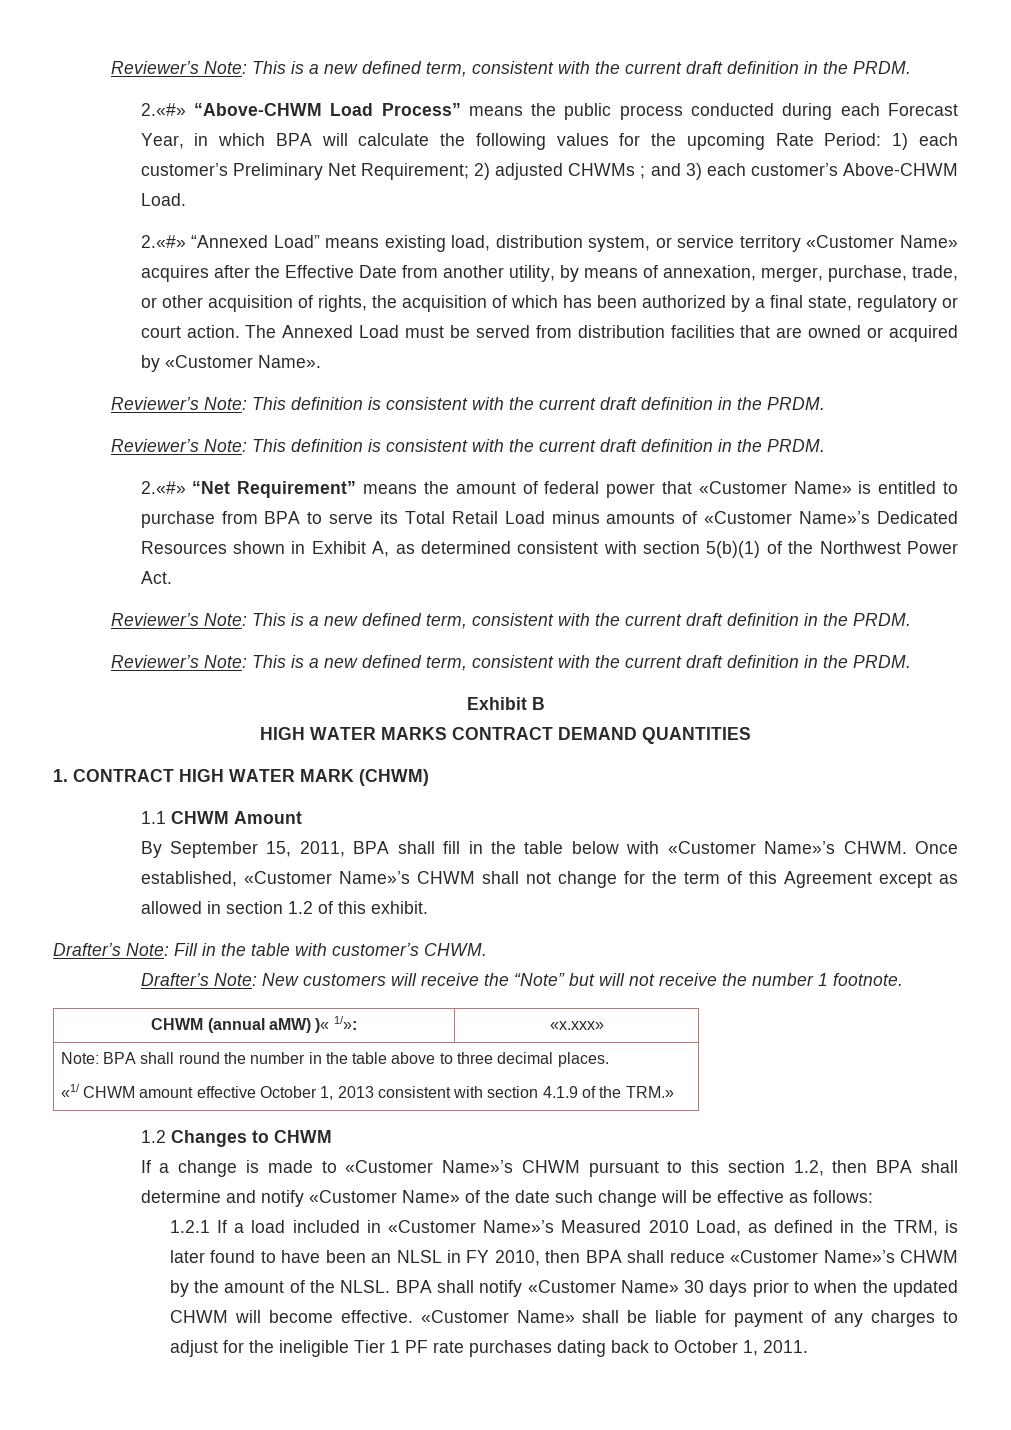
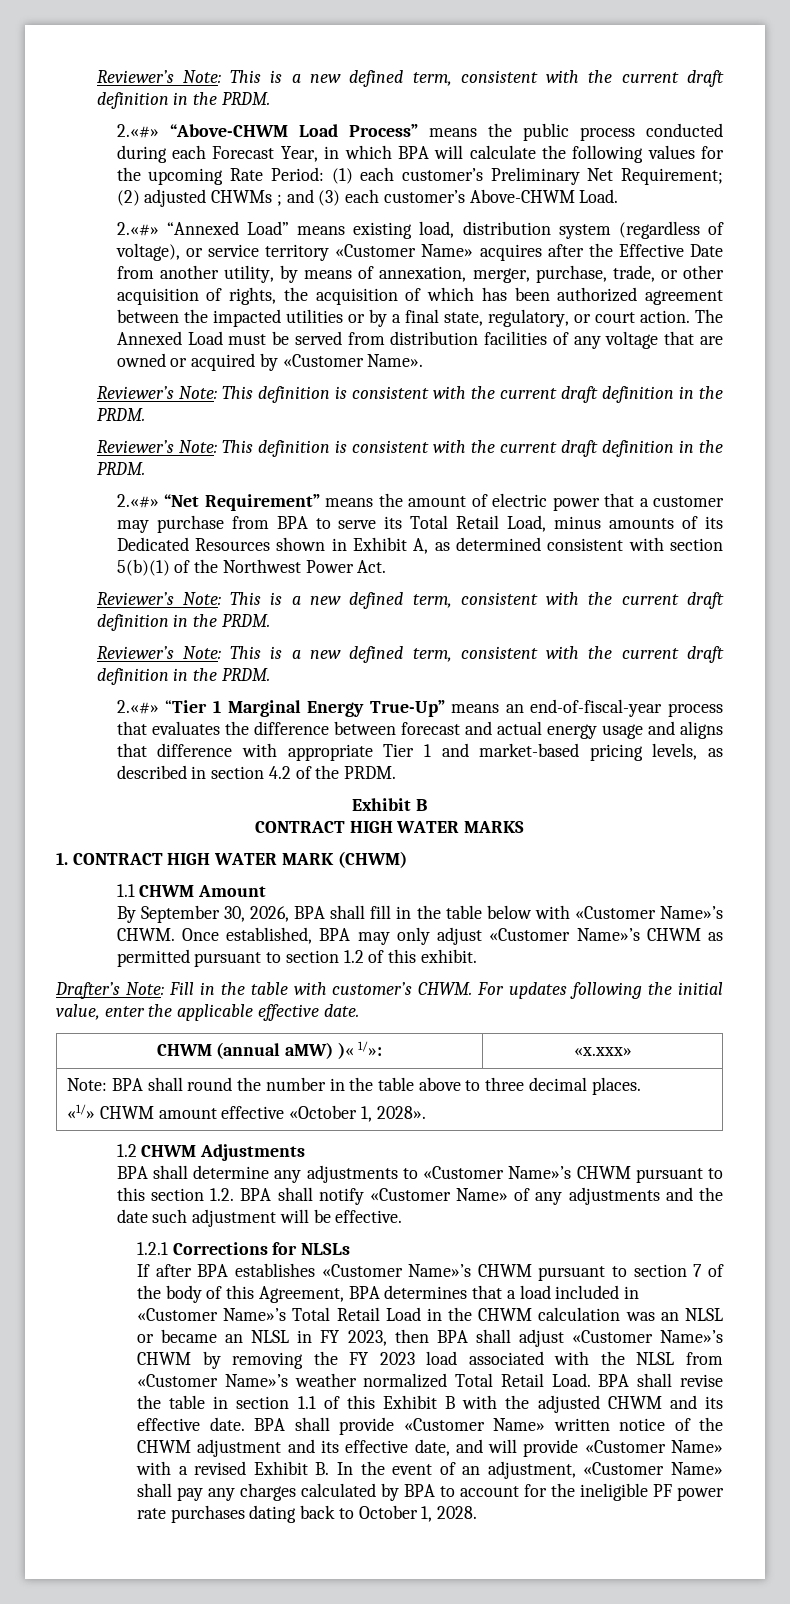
[892,133,909,150] 1) -> [331,168,353,184] (1)
[474,163,491,180] 2) -> [116,190,140,206] (2)
[685,163,702,180] 3) -> [318,190,341,206] (3)
[588,236,651,252] system, -> [558,221,724,239] [115,243,180,261] system (regardless of voltage),
(726, 301) none -> [644,290,723,305] [116,309,365,327] agreement between the impacted utilities or
[856,295,937,312] regulatory -> [487,309,569,327] regulatory,
(735, 331) none -> [552,331,659,349] of any voltage
[544,481,600,494] federal -> [492,493,548,507] electric
[698,481,959,494] «Customer Name» is entitled to -> [639,496,724,507] [116,520,149,533] a customer may
[504,511,545,524] Load -> [507,515,547,532] Load,
[704,511,871,524] «Customer Name»’s -> [704,516,723,529] its
(912, 661) none -> [116,699,723,717] [116,721,724,739] [116,743,723,761] [116,765,397,779] // 2.«#» “Tier 1 Marginal Energy True-Up” means an end-of-fiscal-year process that evaluates the difference between forecast and actual energy usage and aligns that difference with appropriate Tier 1 and market-based pricing levels, as described in section 4.2 of the PRDM.
(545, 703) none -> [254,821,345,833] CONTRACT
[452,727,751,744] CONTRACT DEMAND QUANTITIES -> (525, 827) none
[266,841,345,857] 15, 2011, -> [223,906,290,922] 30, 2026,
[243,871,958,888] [140,901,221,914] «Customer Name»’s CHWM shall not change for the term of this Agreement except as allowed in -> [319,927,723,945] [116,949,282,967] BPA may only adjust «Customer Name»’s CHWM as permitted pursuant to
[140,973,903,986] // Drafter’s Note: New customers will receive the “Note” but will not receive the number 1 footnote. -> [477,982,723,999] [56,1004,359,1021] For updates following the initial value, enter the applicable effective date.
[60,1084,80,1098] «1/ -> [67,1104,96,1119] «1/»
[259,1086,674,1100] [140,1130,332,1147] [140,1160,313,1177] October 1, 2013 consistent with section 4.1.9 of the TRM.» // 1.2 Changes to CHWM // If a change is made -> [289,1105,426,1122] [116,1144,306,1161] [116,1165,398,1183] «October 1, 2028». // 1.2 CHWM Adjustments // BPA shall determine any adjustments
[793,1160,958,1176] [140,1190,256,1203] 1.2, then BPA shall determine and -> [210,1187,313,1201] 1.2. BPA shall
(480, 1196) none -> [535,1187,693,1205] any adjustments and
[597,1190,657,1207] change -> [192,1209,277,1227] adjustment
[716,1190,873,1203] [169,1220,228,1233] effective as follows: // 1.2.1 If -> [335,1210,403,1223] [137,1242,351,1255] [137,1263,725,1281] [137,1285,503,1303] effective. // 1.2.1 Corrections for NLSLs // If after BPA establishes «Customer Name»’s CHWM pursuant to section 7 of the body of this Agreement, BPA determines that
[561,1220,959,1236] [169,1250,366,1263] Measured 2010 Load, as defined in the TRM, is later found to have been -> [292,1307,723,1321] [137,1329,218,1343] Total Retail Load in the CHWM calculation was an NLSL or became
[494,1250,725,1266] 2010, then BPA shall reduce -> [347,1329,564,1347] 2023, then BPA shall adjust
[194,1280,958,1297] [169,1310,958,1327] [169,1340,428,1357] the amount of the NLSL. BPA shall notify «Customer Name» 30 days prior to when the updated CHWM will become effective. «Customer Name» shall be liable for payment of any charges to adjust for the ineligible Tier 1 PF -> [232,1351,724,1369] [137,1373,723,1388] [137,1395,724,1413] [137,1417,723,1435] [137,1439,723,1457] [136,1461,723,1479] [137,1483,724,1501] removing the FY 2023 load associated with the NLSL from «Customer Name»’s weather normalized Total Retail Load. BPA shall revise the table in section 1.1 of this Exhibit B with the adjusted CHWM and its effective date. BPA shall provide «Customer Name» written notice of the CHWM adjustment and its effective date, and will provide «Customer Name» with a revised Exhibit B. In the event of an adjustment, «Customer Name» shall pay any charges calculated by BPA to account for the ineligible PF power
[762,1340,808,1353] 2011. -> [437,1506,478,1519] 2028.

